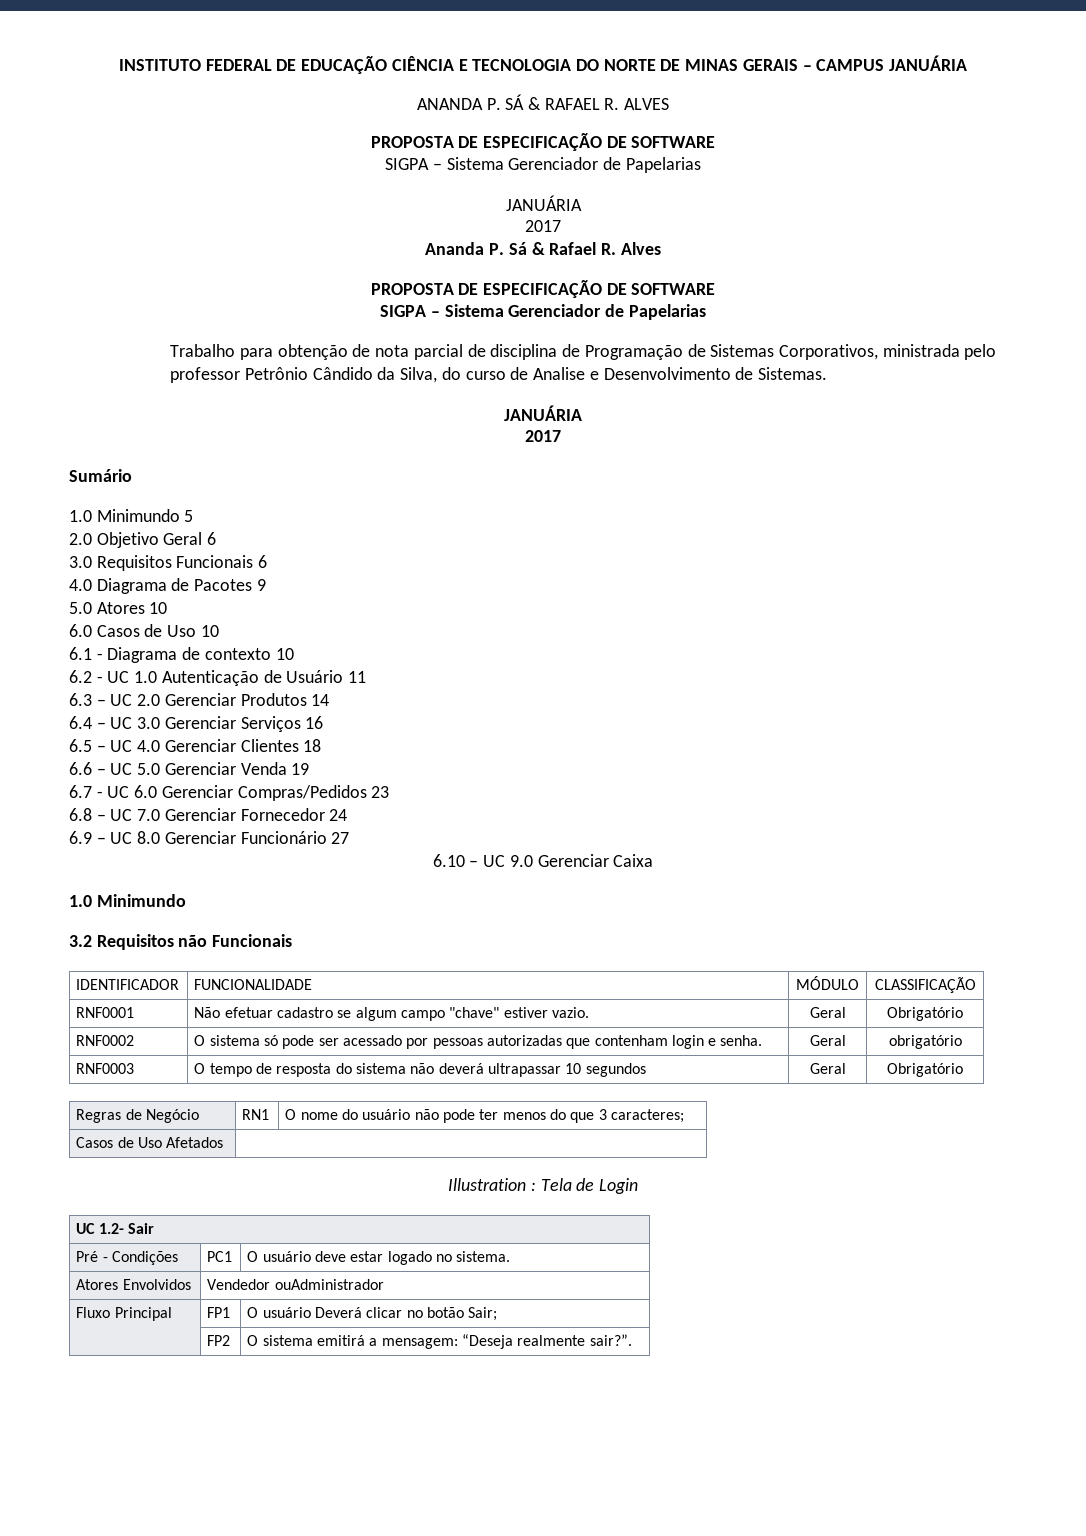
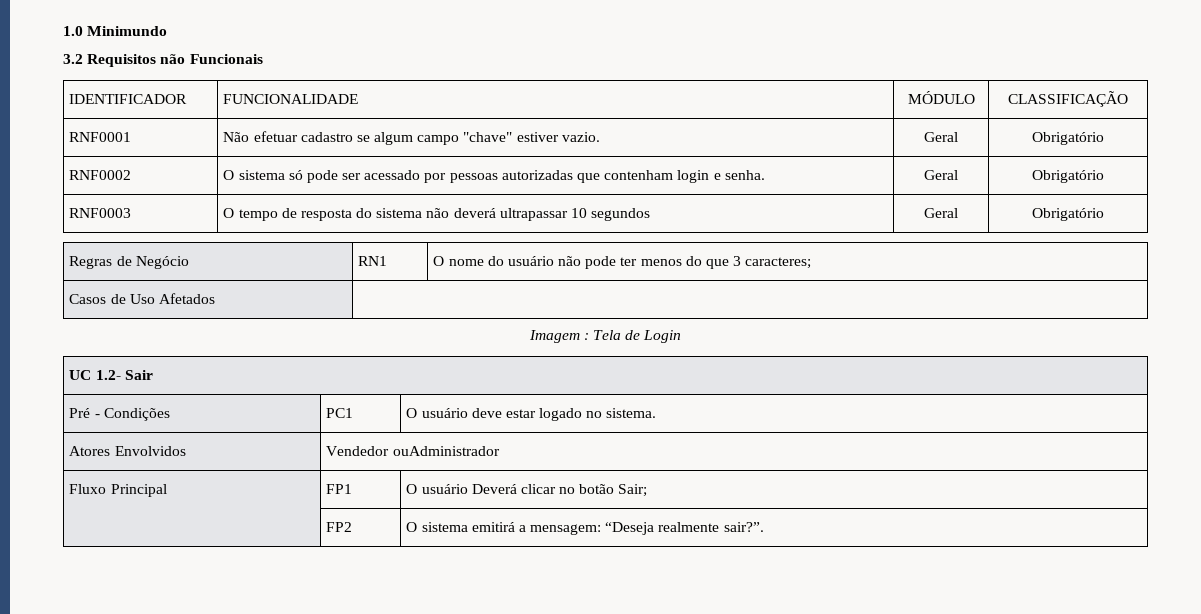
[118,55,968,74] [416,94,670,110] [370,133,716,151] [385,157,701,173] [505,195,582,211] [525,220,561,232] [425,242,661,255] [370,280,716,298] [380,304,706,320] [170,344,997,360] [170,367,827,383] [504,405,582,421] [525,430,561,442] [69,469,132,482] [69,509,194,522] [69,532,217,548] [69,555,268,571] [69,578,266,594] [69,602,168,614] [69,624,219,637] [69,647,294,663] [69,670,367,686] [69,693,330,706] [69,716,324,732] [69,739,322,752] [69,762,310,775] [69,785,390,801] [69,808,348,821] [69,831,350,844] [432,854,654,867] INSTITUTO FEDERAL DE EDUCAÇÃO CIÊNCIA E TECNOLOGIA DO NORTE DE MINAS GERAIS – CAMPUS JANUÁRIA // ANANDA P. SÁ & RAFAEL R. ALVES // PROPOSTA DE ESPECIFICAÇÃO DE SOFTWARE // SIGPA – Sistema Gerenciador de Papelarias // JANUÁRIA // 2017 // Ananda P. Sá & Rafael R. Alves // PROPOSTA DE ESPECIFICAÇÃO DE SOFTWARE // SIGPA – Sistema Gerenciador de Papelarias // Trabalho para obtenção de nota parcial de disciplina de Programação de Sistemas Corporativos, ministrada pelo professor Petrônio Cândido da Silva, do curso de Analise e Desenvolvimento de Sistemas. // JANUÁRIA // 2017 // Sumário // 1.0 Minimundo 5 // 2.0 Objetivo Geral 6 // 3.0 Requisitos Funcionais 6 // 4.0 Diagrama de Pacotes 9 // 5.0 Atores 10 // 6.0 Casos de Uso 10 // 6.1 - Diagrama de contexto 10 // 6.2 - UC 1.0 Autenticação de Usuário 11 // 6.3 – UC 2.0 Gerenciar Produtos 14 // 6.4 – UC 3.0 Gerenciar Serviços 16 // 6.5 – UC 4.0 Gerenciar Clientes 18 // 6.6 – UC 5.0 Gerenciar Venda 19 // 6.7 - UC 6.0 Gerenciar Compras/Pedidos 23 // 6.8 – UC 7.0 Gerenciar Fornecedor 24 // 6.9 – UC 8.0 Gerenciar Funcionário 27 // 6.10 – UC 9.0 Gerenciar Caixa // -> (63, 31) none
[888,1035,962,1049] obrigatório -> [1032,170,1104,183] Obrigatório
[448,1178,527,1191] Illustration -> [528,330,580,343] Imagem

